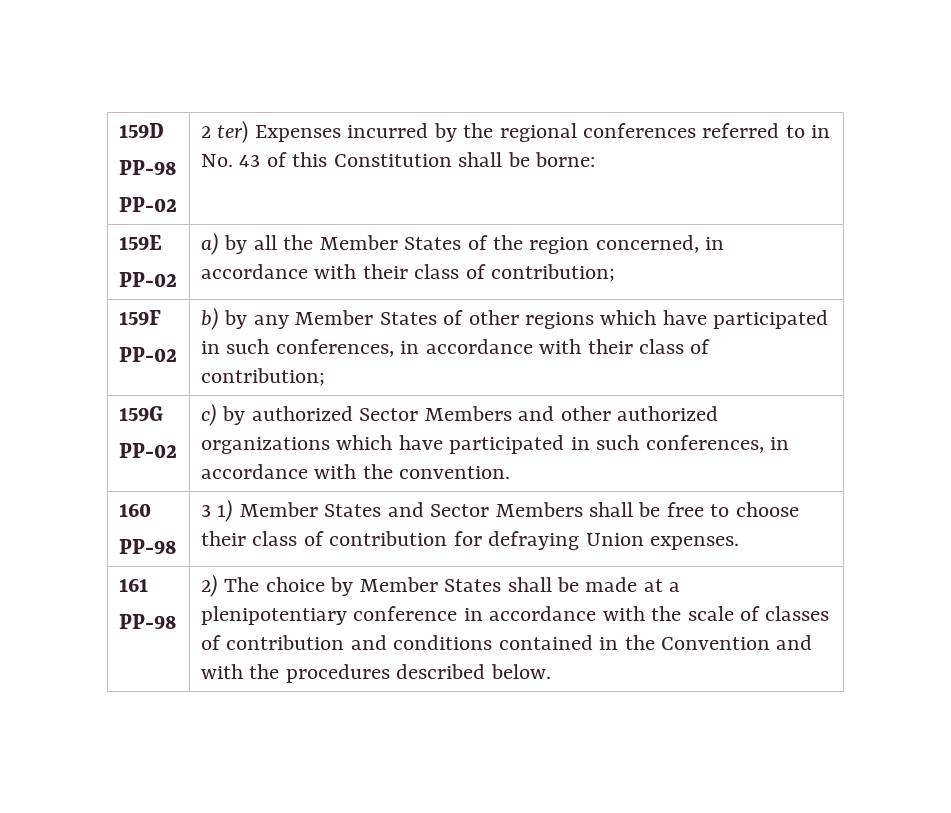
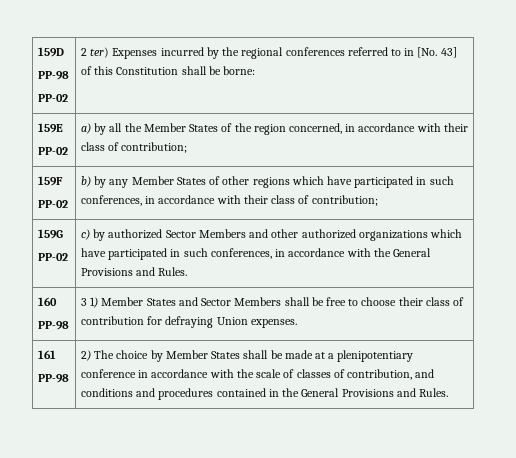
[200,154,261,167] No. 43 -> [417,47,457,58] [No. 43]
[399,466,511,479] convention. -> [392,248,431,257] [80,267,188,276] General Provisions and Rules.
[226,635,345,650] contribution -> [346,369,412,380] contribution,
(493, 642) none -> [136,388,214,400] and procedures
[660,635,813,650] [200,664,551,683] Convention and with the procedures described below. -> [301,388,448,397] General Provisions and Rules.

